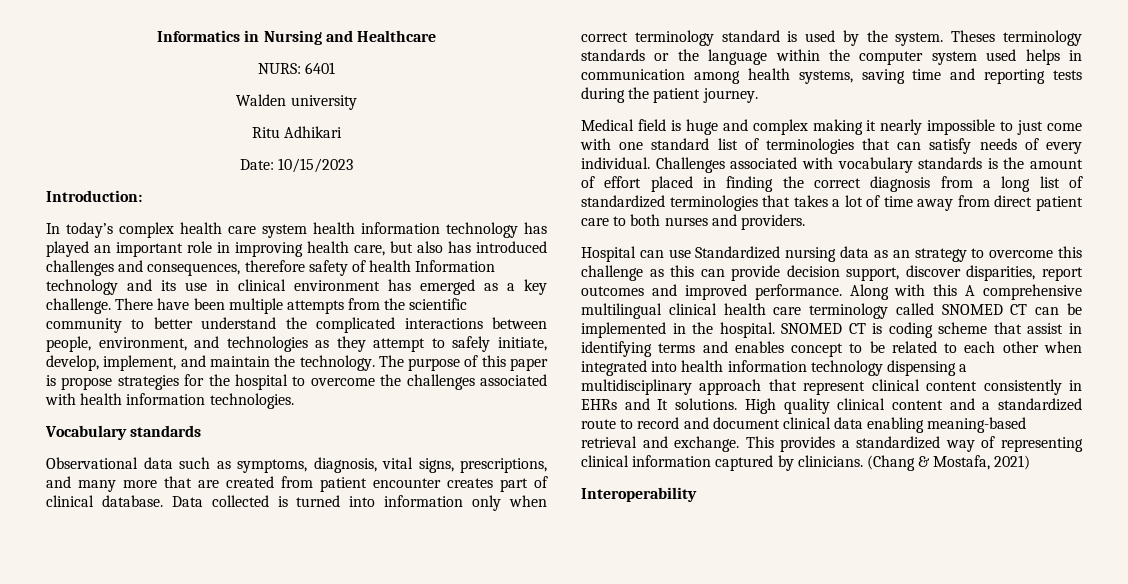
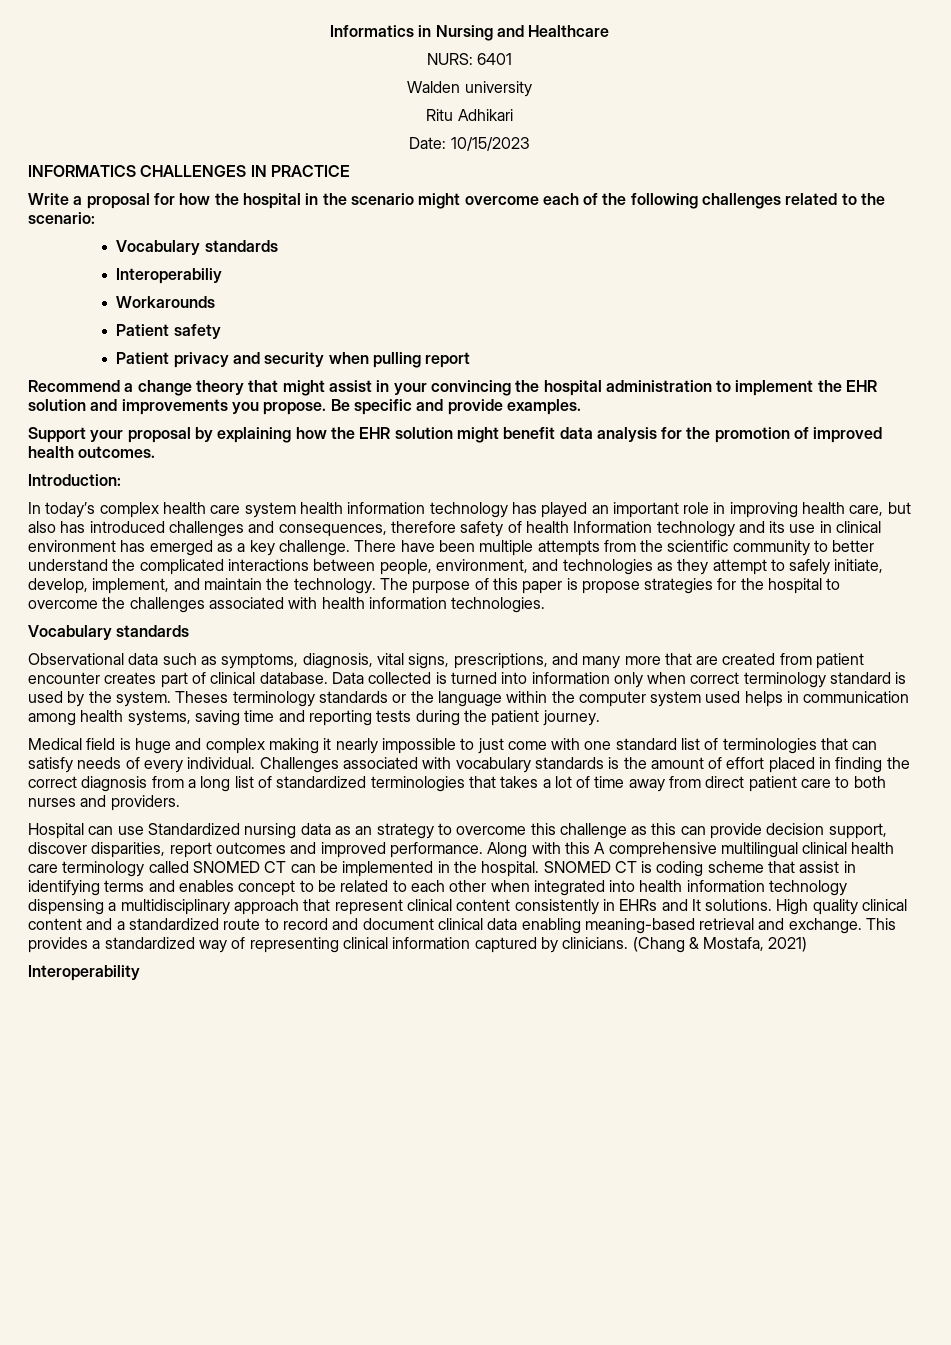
(354, 165) none -> [28,165,350,177] [28,193,886,209] [28,212,95,224] [116,240,278,255] [116,268,223,284] [116,296,216,308] [116,324,221,339] [116,352,471,368] [28,380,878,396] [28,399,581,415] [28,427,883,443] [28,446,156,458] // INFORMATICS CHALLENGES IN PRACTICE // Write a proposal for how the hospital in the scenario might overcome each of the following challenges related to the scenario: // Vocabulary standards // Interoperabiliy // Workarounds // Patient safety // Patient privacy and security when pulling report // Recommend a change theory that might assist in your convincing the hospital administration to implement the EHR solution and improvements you propose. Be specific and provide examples. // Support your proposal by explaining how the EHR solution might benefit data analysis for the promotion of improved health outcomes.

